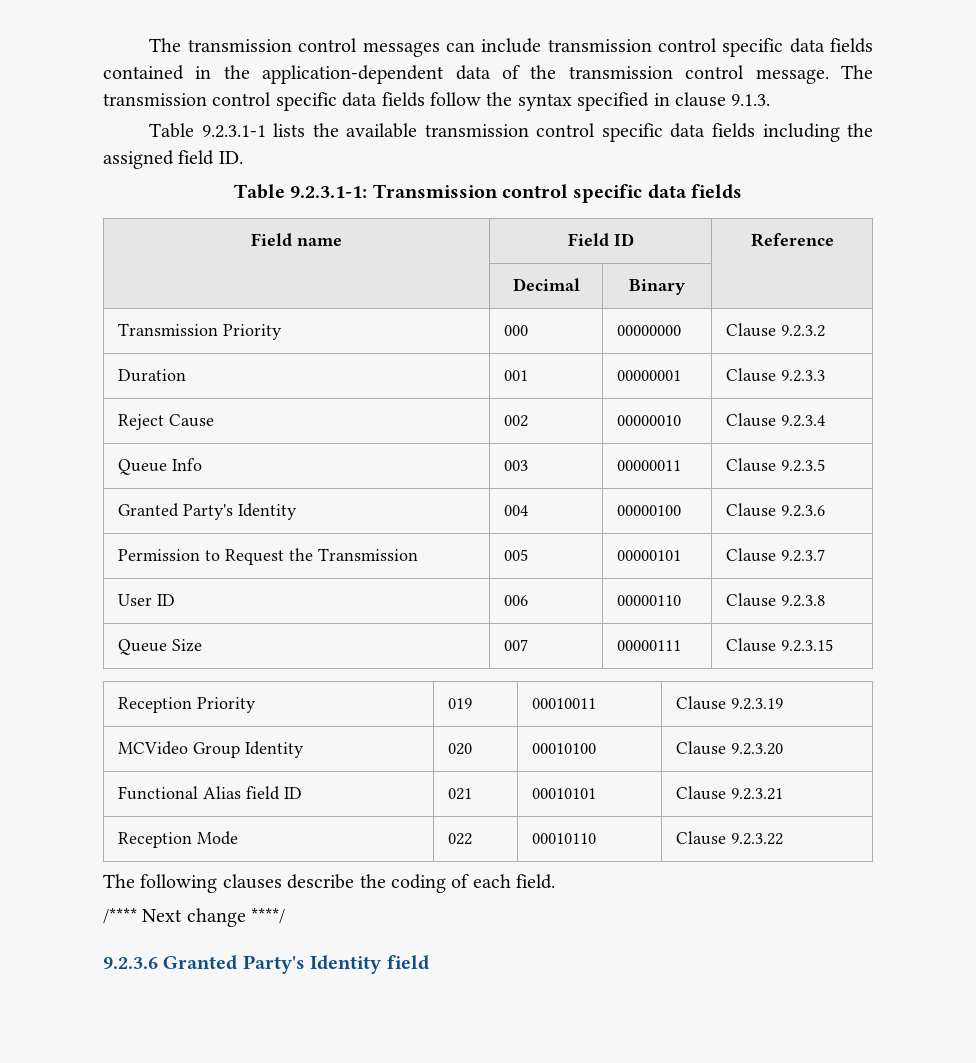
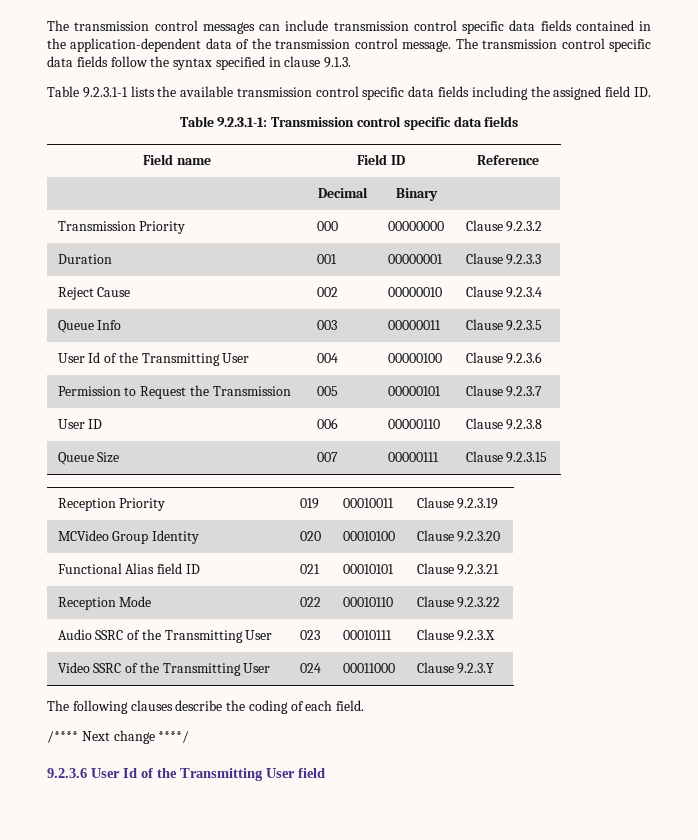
[118,503,298,520] Granted Party's Identity -> [57,352,250,366] User Id of the Transmitting User
(784, 839) none -> [57,629,273,643] [299,630,320,640] [342,630,392,640] [416,629,496,641] [57,662,271,676] [299,663,321,673] [342,663,395,673] [416,662,495,674] // Audio SSRC of the Transmitting User | 023 | 00010111 | Clause 9.2.3.X // Video SSRC of the Transmitting User | 024 | 00011000 | Clause 9.2.3.Y
[163,955,383,974] Granted Party's Identity -> [91,768,295,781] User Id of the Transmitting User

